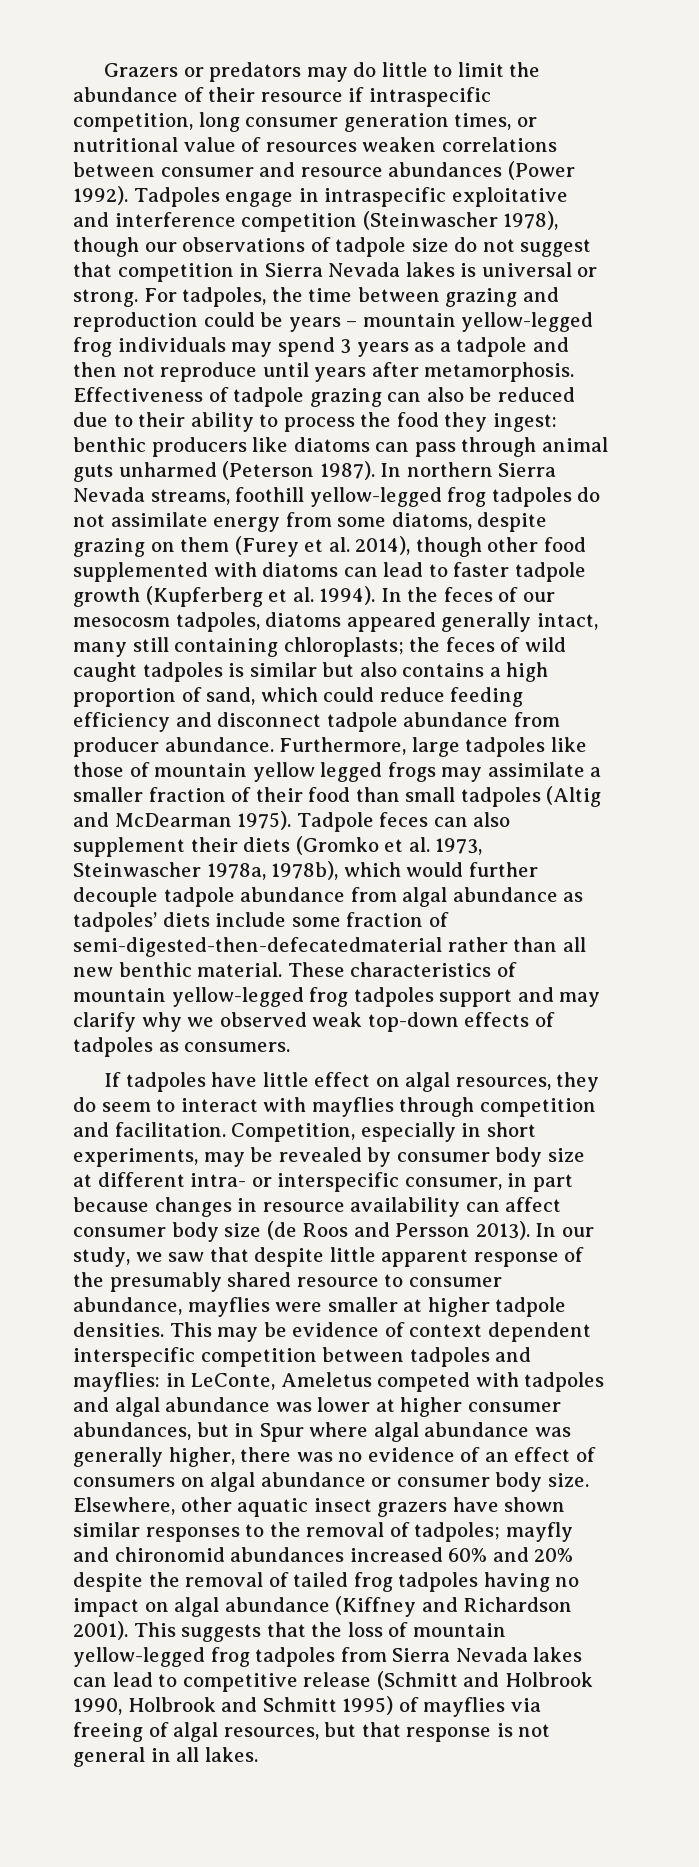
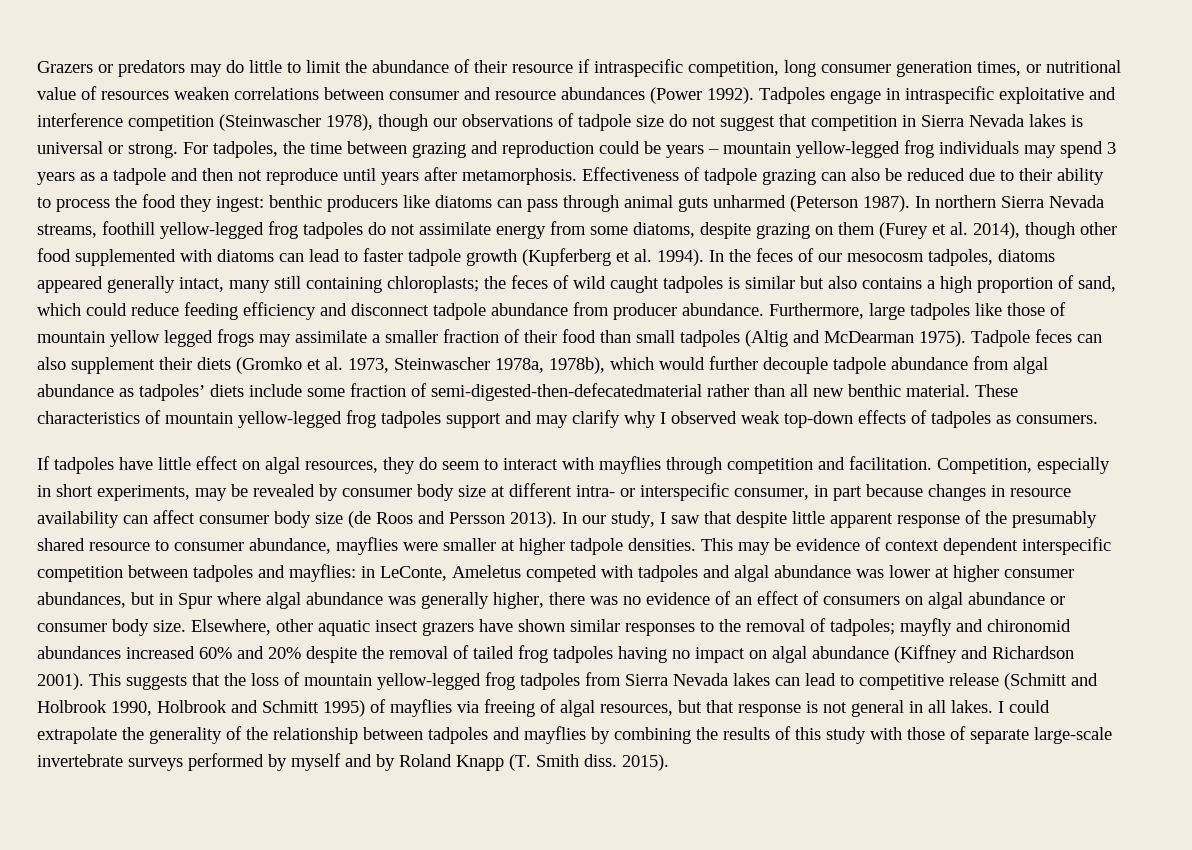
[187,1017,215,1027] we -> [660,412,666,424] I
[135,1252,163,1262] we -> [660,512,666,524] I
(258, 1754) none -> [998,700,1050,713] [37,726,1112,744] [37,753,669,771] I could extrapolate the generality of the relationship between tadpoles and mayflies by combining the results of this study with those of separate large-scale invertebrate surveys performed by myself and by Roland Knapp (T. Smith diss. 2015).

